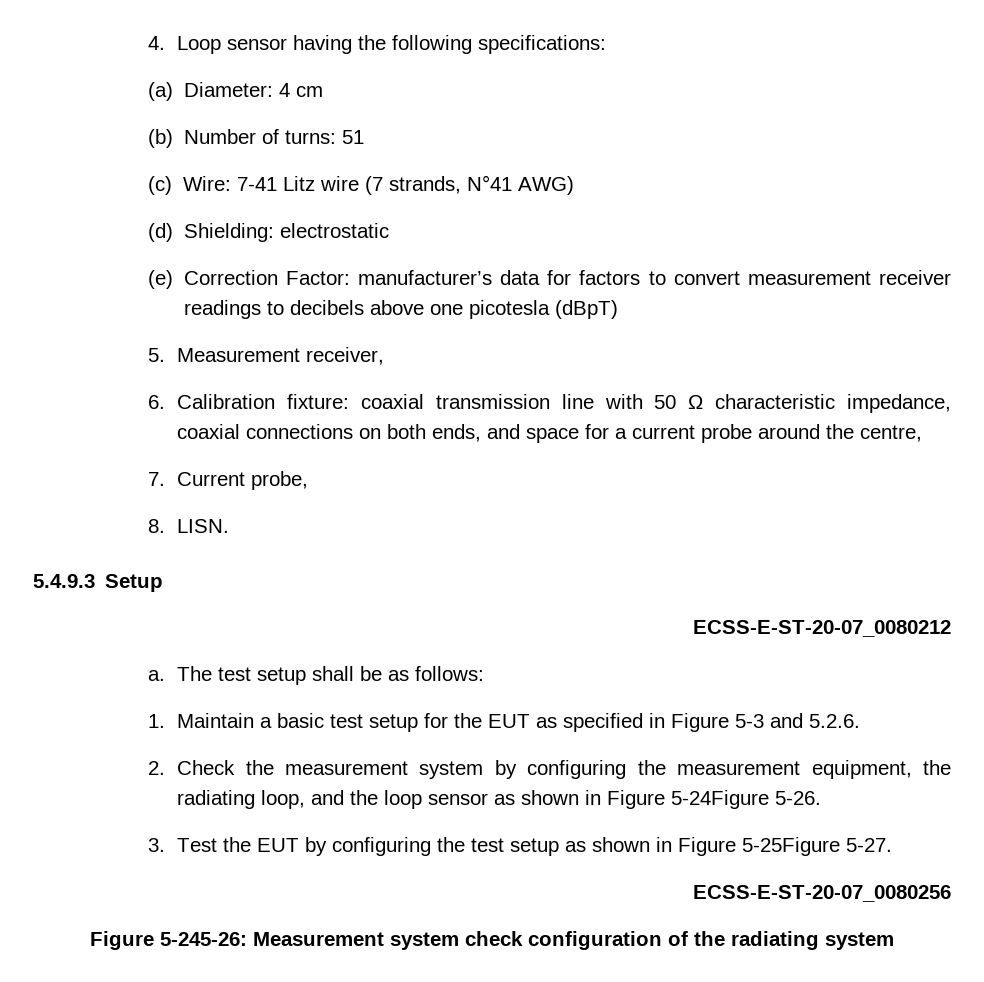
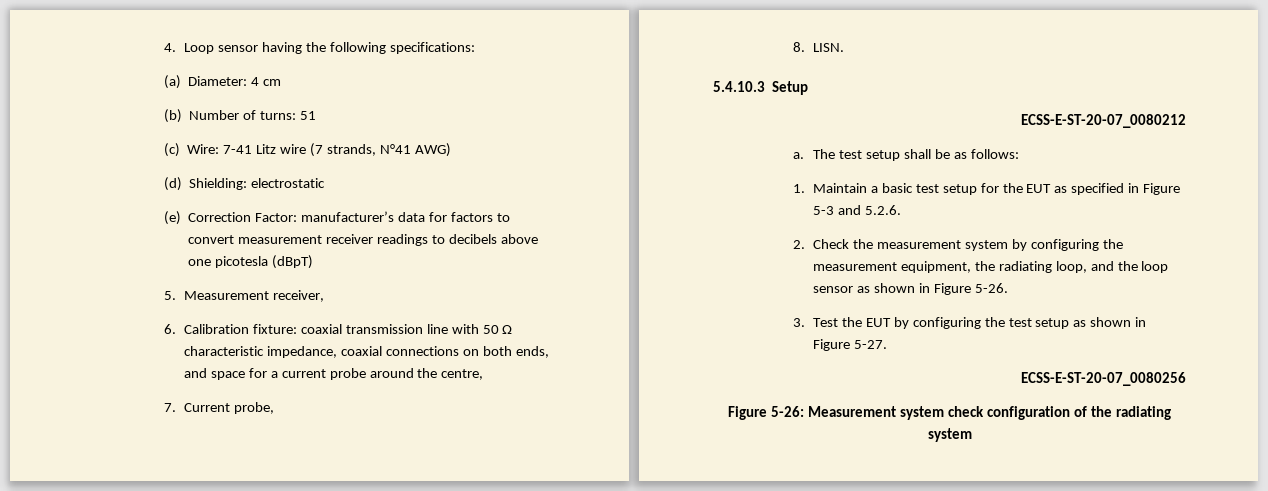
[33,574,95,588] 5.4.9.3 -> [713,81,765,92] 5.4.10.3
[671,790,770,809] 5-24Figure -> (971, 289) none
[742,837,841,856] 5-25Figure -> (851, 345) none
[160,932,247,946] 5-245-26: -> [771,406,805,417] 5-26:

